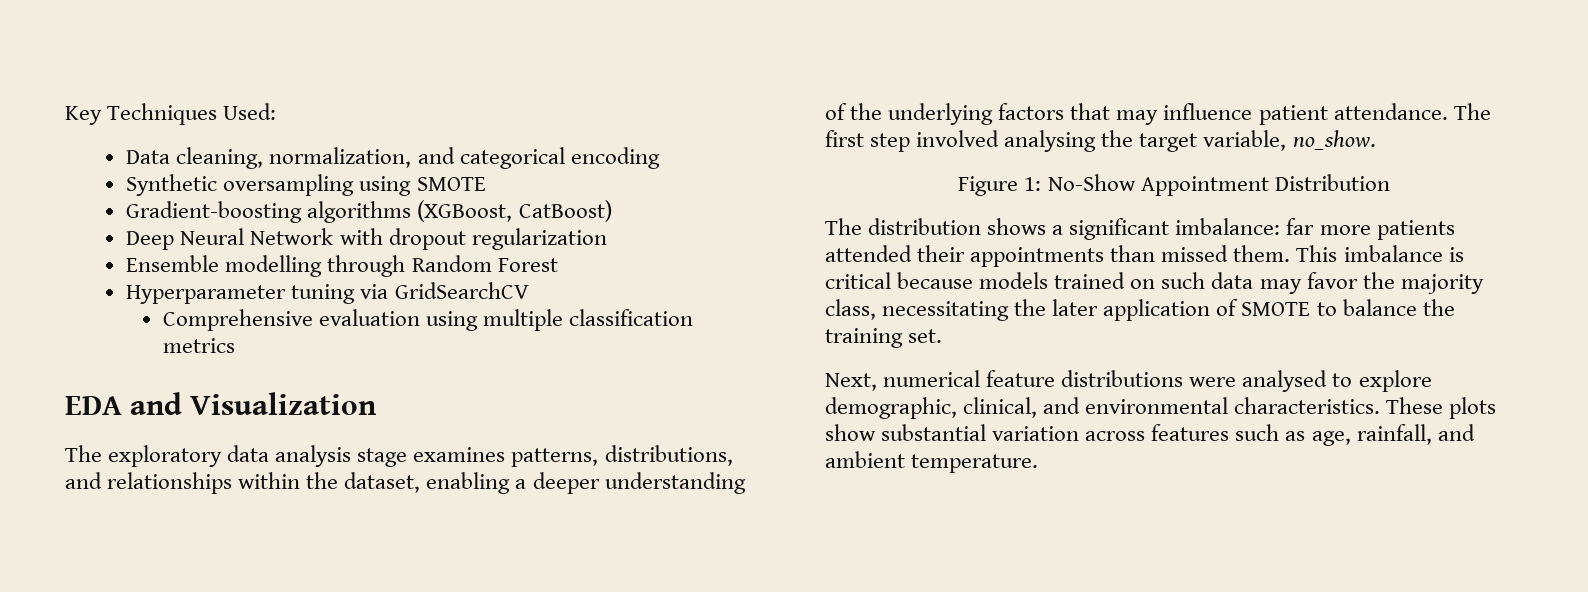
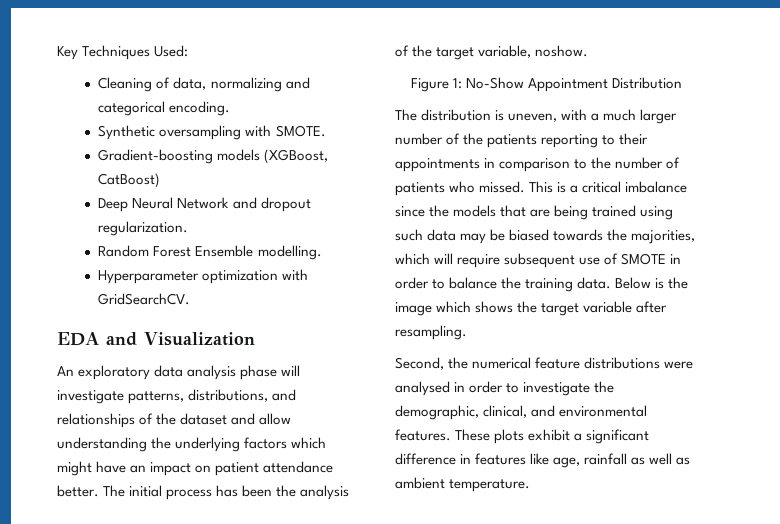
[126,147,412,169] Data cleaning, normalization, -> [98,77,282,92] Cleaning of data, normalizing
[570,147,660,169] encoding -> [169,101,231,116] encoding.
[359,176,486,196] using SMOTE -> [245,125,326,137] with SMOTE.
[307,201,412,223] algorithms -> [217,149,261,161] models
[339,228,607,250] [126,255,406,277] with dropout regularization // Ensemble modelling through -> [232,197,311,212] [98,221,189,236] and dropout regularization. //
(558, 265) none -> [195,245,322,260] Ensemble modelling.
[291,282,529,304] [162,309,694,331] [162,338,235,353] tuning via GridSearchCV // Comprehensive evaluation using multiple classification metrics -> [202,269,309,284] [98,293,191,305] optimization with GridSearchCV.
[65,445,102,462] The -> [57,366,74,376] An
[357,447,506,467] stage examines -> [240,365,301,380] [57,390,124,404] phase will investigate
[238,472,746,494] [825,103,1491,125] [825,130,1097,152] within the dataset, enabling a deeper understanding of the underlying factors that may influence patient attendance. The first step involved analysing -> [139,413,292,425] [57,437,327,452] [57,461,334,476] [57,485,350,500] [395,45,409,57] of the dataset and allow understanding the underlying factors which might have an impact on patient attendance better. The initial process has been the analysis of
[1292,130,1376,150] no_show. -> [535,45,589,57] noshow.
[987,218,1455,240] [825,245,1464,267] [825,272,1484,294] [825,299,1455,321] [825,328,943,348] [825,373,877,391] shows a significant imbalance: far more patients attended their appointments than missed them. This imbalance is critical because models trained on such data may favor the majority class, necessitating the later application of SMOTE to balance the training set. // Next, -> [495,109,678,124] [395,133,649,148] [395,157,681,172] [395,181,688,196] [395,205,674,220] [395,229,696,244] [395,253,682,268] [395,277,689,292] [395,301,668,316] [395,325,467,340] [395,357,469,370] is uneven, with a much larger number of the patients reporting to their appointments in comparison to the number of patients who missed. This is a critical imbalance since the models that are being trained using such data may be biased towards the majorities, which will require subsequent use of SMOTE in order to balance the training data. Below is the image which shows the target variable after resampling. // Second, the
[1332,370,1432,392] to explore -> [454,381,615,396] in order to investigate the
[1234,397,1381,414] characteristics. -> [395,429,451,441] features.
[825,424,1475,446] show substantial variation across features such as age, rainfall, and -> [528,429,650,444] [395,453,691,468] exhibit a significant difference in features like age, rainfall as well as

